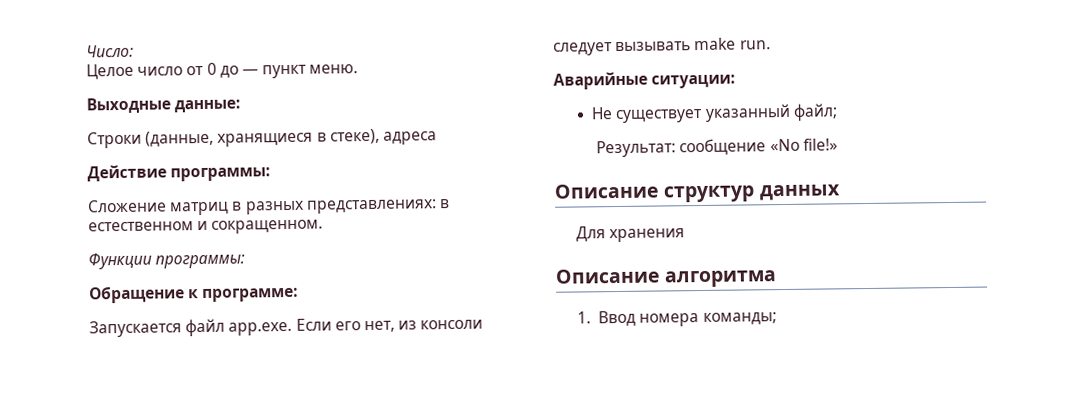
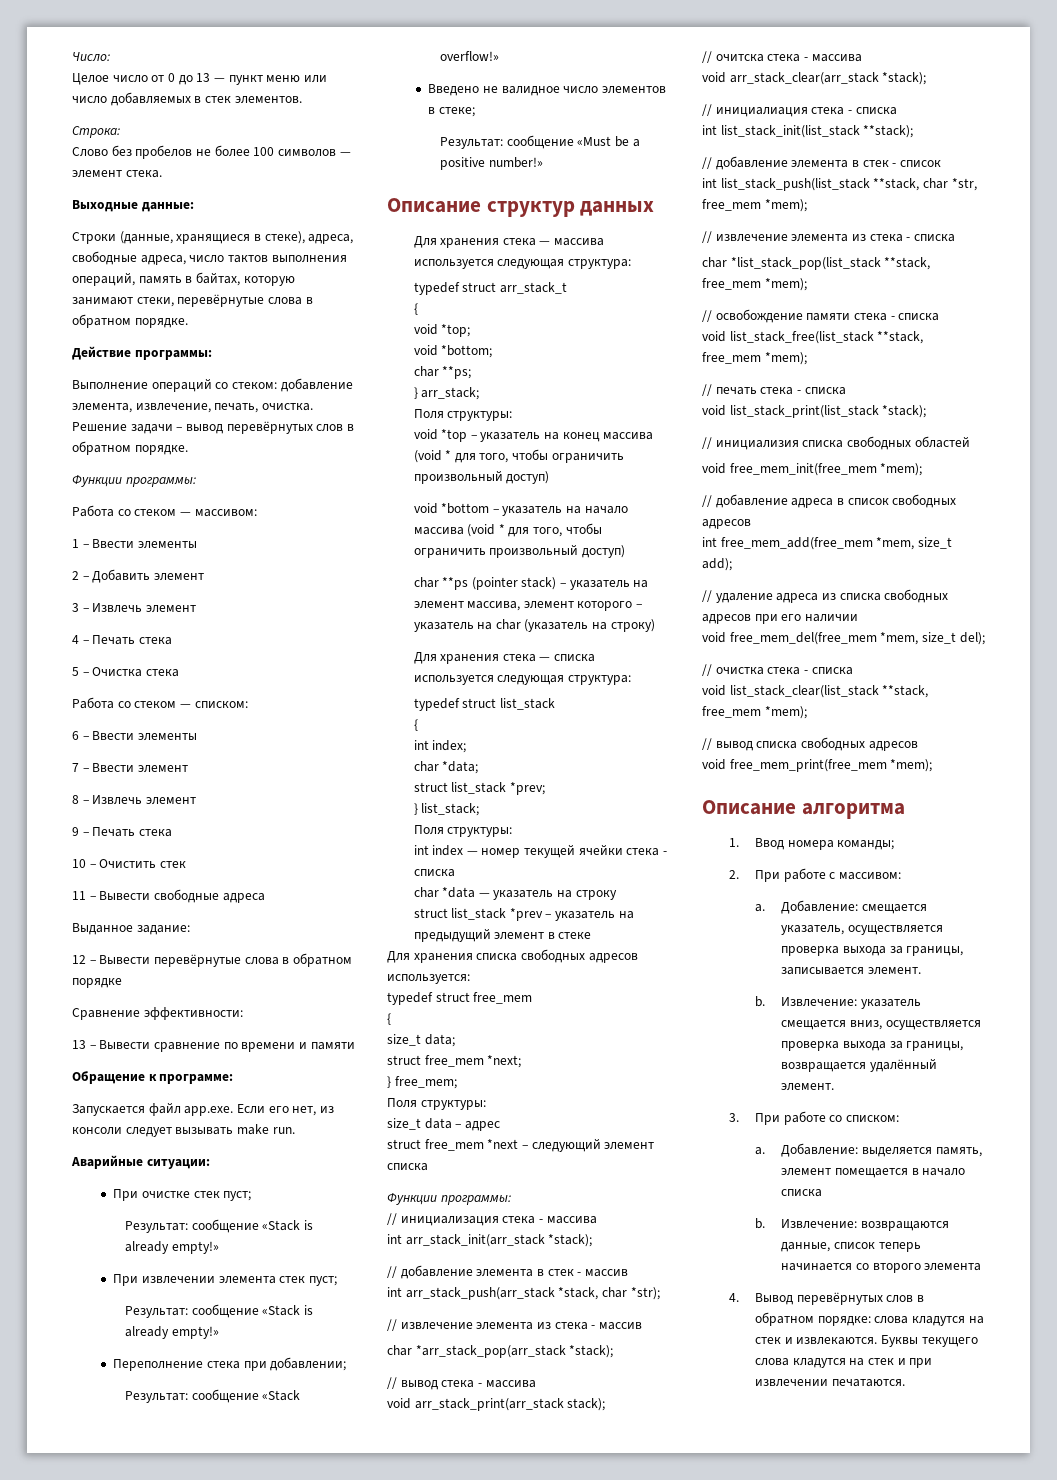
(239, 71) none -> [196,73,211,82] 13
[309,64,359,74] меню. -> [266,75,327,83] [72,92,302,106] [72,126,120,138] [72,145,351,159] [72,170,162,178] меню или число добавляемых в стек элементов. // Строка: // Слово без пробелов не более 100 символов — элемент стека.
[382,131,437,145] [87,164,271,183] [87,199,450,216] [88,219,324,234] [88,252,246,270] адреса // Действие программы: // Сложение матриц в разных представлениях: в естественном и сокращенном. // Функции программы: -> [308,234,354,244] [72,251,347,265] [72,272,295,286] [72,294,313,307] [72,314,188,328] [72,346,212,360] [72,378,353,392] [72,403,313,413] [72,421,354,434] [72,441,188,455] [72,475,196,487] [72,505,257,517] [72,539,197,549] [72,569,204,583] [72,603,196,613] [72,635,172,645] [72,667,179,677] [72,697,248,709] [72,731,197,741] [72,763,188,773] [72,795,196,805] [72,827,172,837] [72,859,186,868] [72,889,265,903] [72,923,190,935] [72,953,352,967] [72,978,122,988] [72,1007,243,1020] [72,1040,355,1052] адреса, свободные адреса, число тактов выполнения операций, память в байтах, которую занимают стеки, перевёрнутые слова в обратном порядке. // Действие программы: // Выполнение операций со стеком: добавление элемента, извлечение, печать, очистка. Решение задачи – вывод перевёрнутых слов в обратном порядке. // Функции программы: // Работа со стеком — массивом: // 1 – Ввести элементы // 2 – Добавить элемент // 3 – Извлечь элемент // 4 – Печать стека // 5 – Очистка стека // Работа со стеком — списком: // 6 – Ввести элементы // 7 – Ввести элемент // 8 – Извлечь элемент // 9 – Печать стека // 10 – Очистить стек // 11 – Вывести свободные адреса // Выданное задание: // 12 – Вывести перевёрнутые слова в обратном порядке // Сравнение эффективности: // 13 – Вывести сравнение по времени и памяти
[591,103,838,124] [596,138,838,158] Не существует указанный файл; // Результат: сообщение «No file!» -> [113,1189,252,1201] [124,1219,313,1233] [124,1241,219,1254] [113,1274,337,1286] [124,1304,313,1318] [124,1326,219,1339] [113,1357,347,1371] [124,1389,301,1403] [439,51,499,61] [428,84,666,96] [428,107,475,117] [439,135,640,149] [439,157,543,170] При очистке стек пуст; // Результат: сообщение «Stack is already empty!» // При извлечении элемента стек пуст; // Результат: сообщение «Stack is already empty!» // Переполнение стека при добавлении; // Результат: сообщение «Stack overflow!» // Введено не валидное число элементов в стеке; // Результат: сообщение «Must be a positive number!»
(686, 235) none -> [502,238,605,246] [413,259,631,269] [413,282,567,295] [413,303,418,315] [413,324,471,337] [413,345,493,358] [413,366,472,379] [413,387,480,400] [413,409,513,421] [413,429,654,442] [413,449,624,463] [413,470,550,484] [413,503,628,516] [413,523,602,537] [413,544,625,558] [413,577,649,590] [413,601,643,611] [413,619,655,632] [413,652,596,664] [413,675,631,685] [413,698,555,711] [413,719,418,731] [413,740,467,753] [413,761,479,774] [413,782,545,795] [413,803,480,816] [413,825,513,837] [413,844,668,858] [413,869,455,877] [413,887,617,900] [413,908,634,921] [413,928,592,942] [387,949,638,963] [387,974,470,984] [387,992,533,1005] [387,1013,391,1025] [387,1034,455,1047] [387,1055,522,1068] [387,1076,457,1089] [387,1098,486,1110] [387,1118,500,1131] [387,1138,655,1152] [387,1163,428,1171] [387,1193,511,1205] [387,1213,597,1226] [387,1234,593,1247] [387,1265,628,1279] [387,1287,660,1300] [387,1319,642,1331] [387,1345,614,1358] [387,1377,536,1390] [387,1398,606,1411] [702,51,862,63] [702,72,927,85] [702,104,897,117] [702,125,914,138] [702,156,941,170] [702,178,977,191] [702,199,807,212] [702,231,955,243] [702,257,931,270] [702,278,807,291] [702,309,940,323] [702,331,924,344] [702,352,807,365] [702,384,846,396] [702,405,927,418] [702,436,970,450] [702,463,923,476] [702,494,957,508] [702,519,751,529] [702,537,952,550] [702,558,732,571] [702,589,949,603] [702,614,858,624] [702,632,985,645] [702,664,853,676] [702,685,929,698] [702,706,807,719] [702,737,918,751] [702,759,933,772] стека — массива используется следующая структура: // typedef struct arr_stack_t // { // void *top; // void *bottom; // char **ps; // } arr_stack; // Поля структуры: // void *top – указатель на конец массива (void * для того, чтобы ограничить произвольный доступ) // void *bottom – указатель на начало массива (void * для того, чтобы ограничить произвольный доступ) // char **ps (pointer stack) – указатель на элемент массива, элемент которого – указатель на char (указатель на строку) // Для хранения стека — списка используется следующая структура: // typedef struct list_stack // { // int index; // char *data; // struct list_stack *prev; // } list_stack; // Поля структуры: // int index — номер текущей ячейки стека - списка // char *data — указатель на строку // struct list_stack *prev – указатель на предыдущий элемент в стеке // Для хранения списка свободных адресов используется: // typedef struct free_mem // { // size_t data; // struct free_mem *next; // } free_mem; // Поля структуры: // size_t data – адрес // struct free_mem *next – следующий элемент списка // Функции программы: // // инициализация стека - массива // int arr_stack_init(arr_stack *stack); // // добавление элемента в стек - массив // int arr_stack_push(arr_stack *stack, char *str); // // извлечение элемента из стека - массив // char *arr_stack_pop(arr_stack *stack); // // вывод стека - массива // void arr_stack_print(arr_stack stack); // // очитска стека - массива // void arr_stack_clear(arr_stack *stack); // // инициалиация стека - списка // int list_stack_init(list_stack **stack); // // добавление элемента в стек - список // int list_stack_push(list_stack **stack, char *str, free_mem *mem); // // извлечение элемента из стека - списка // char *list_stack_pop(list_stack **stack, free_mem *mem); // // освобождение памяти стека - списка // void list_stack_free(list_stack **stack, free_mem *mem); // // печать стека - списка // void list_stack_print(list_stack *stack); // // инициализия списка свободных областей // void free_mem_init(free_mem *mem); // // добавление адреса в список свободных адресов // int free_mem_add(free_mem *mem, size_t add); // // удаление адреса из списка свободных адресов при его наличии // void free_mem_del(free_mem *mem, size_t del); // // очистка стека - списка // void list_stack_clear(list_stack **stack, free_mem *mem); // // вывод списка свободных адресов // void free_mem_print(free_mem *mem);
(777, 318) none -> [728,868,901,882] [754,900,928,914] [781,925,944,935] [781,946,964,956] [781,967,922,975] [754,996,922,1009] [781,1020,981,1030] [781,1041,964,1051] [781,1058,938,1072] [781,1083,835,1091] [728,1111,899,1125] [754,1143,982,1157] [781,1168,966,1178] [781,1189,823,1197] [754,1218,950,1231] [781,1242,921,1252] [781,1263,982,1273] [728,1292,924,1305] [754,1312,984,1326] [754,1335,978,1347] [754,1358,933,1368] [754,1379,905,1387] // 2. При работе с массивом: // a. Добавление: смещается указатель, осуществляется проверка выхода за границы, записывается элемент. // b. Извлечение: указатель смещается вниз, осуществляется проверка выхода за границы, возвращается удалённый элемент. // 3. При работе со списком: // a. Добавление: выделяется память, элемент помещается в начало списка // b. Извлечение: возвращаются данные, список теперь начинается со второго элемента // 4. Вывод перевёрнутых слов в обратном порядке: слова кладутся на стек и извлекаются. Буквы текущего слова кладутся на стек и при извлечении печатаются.

